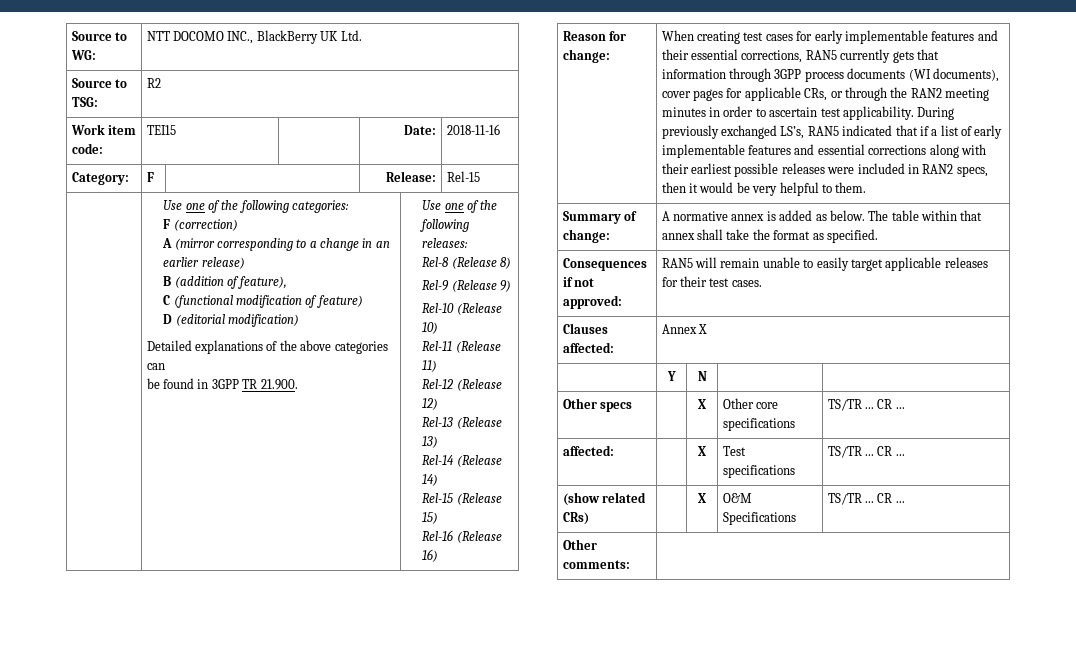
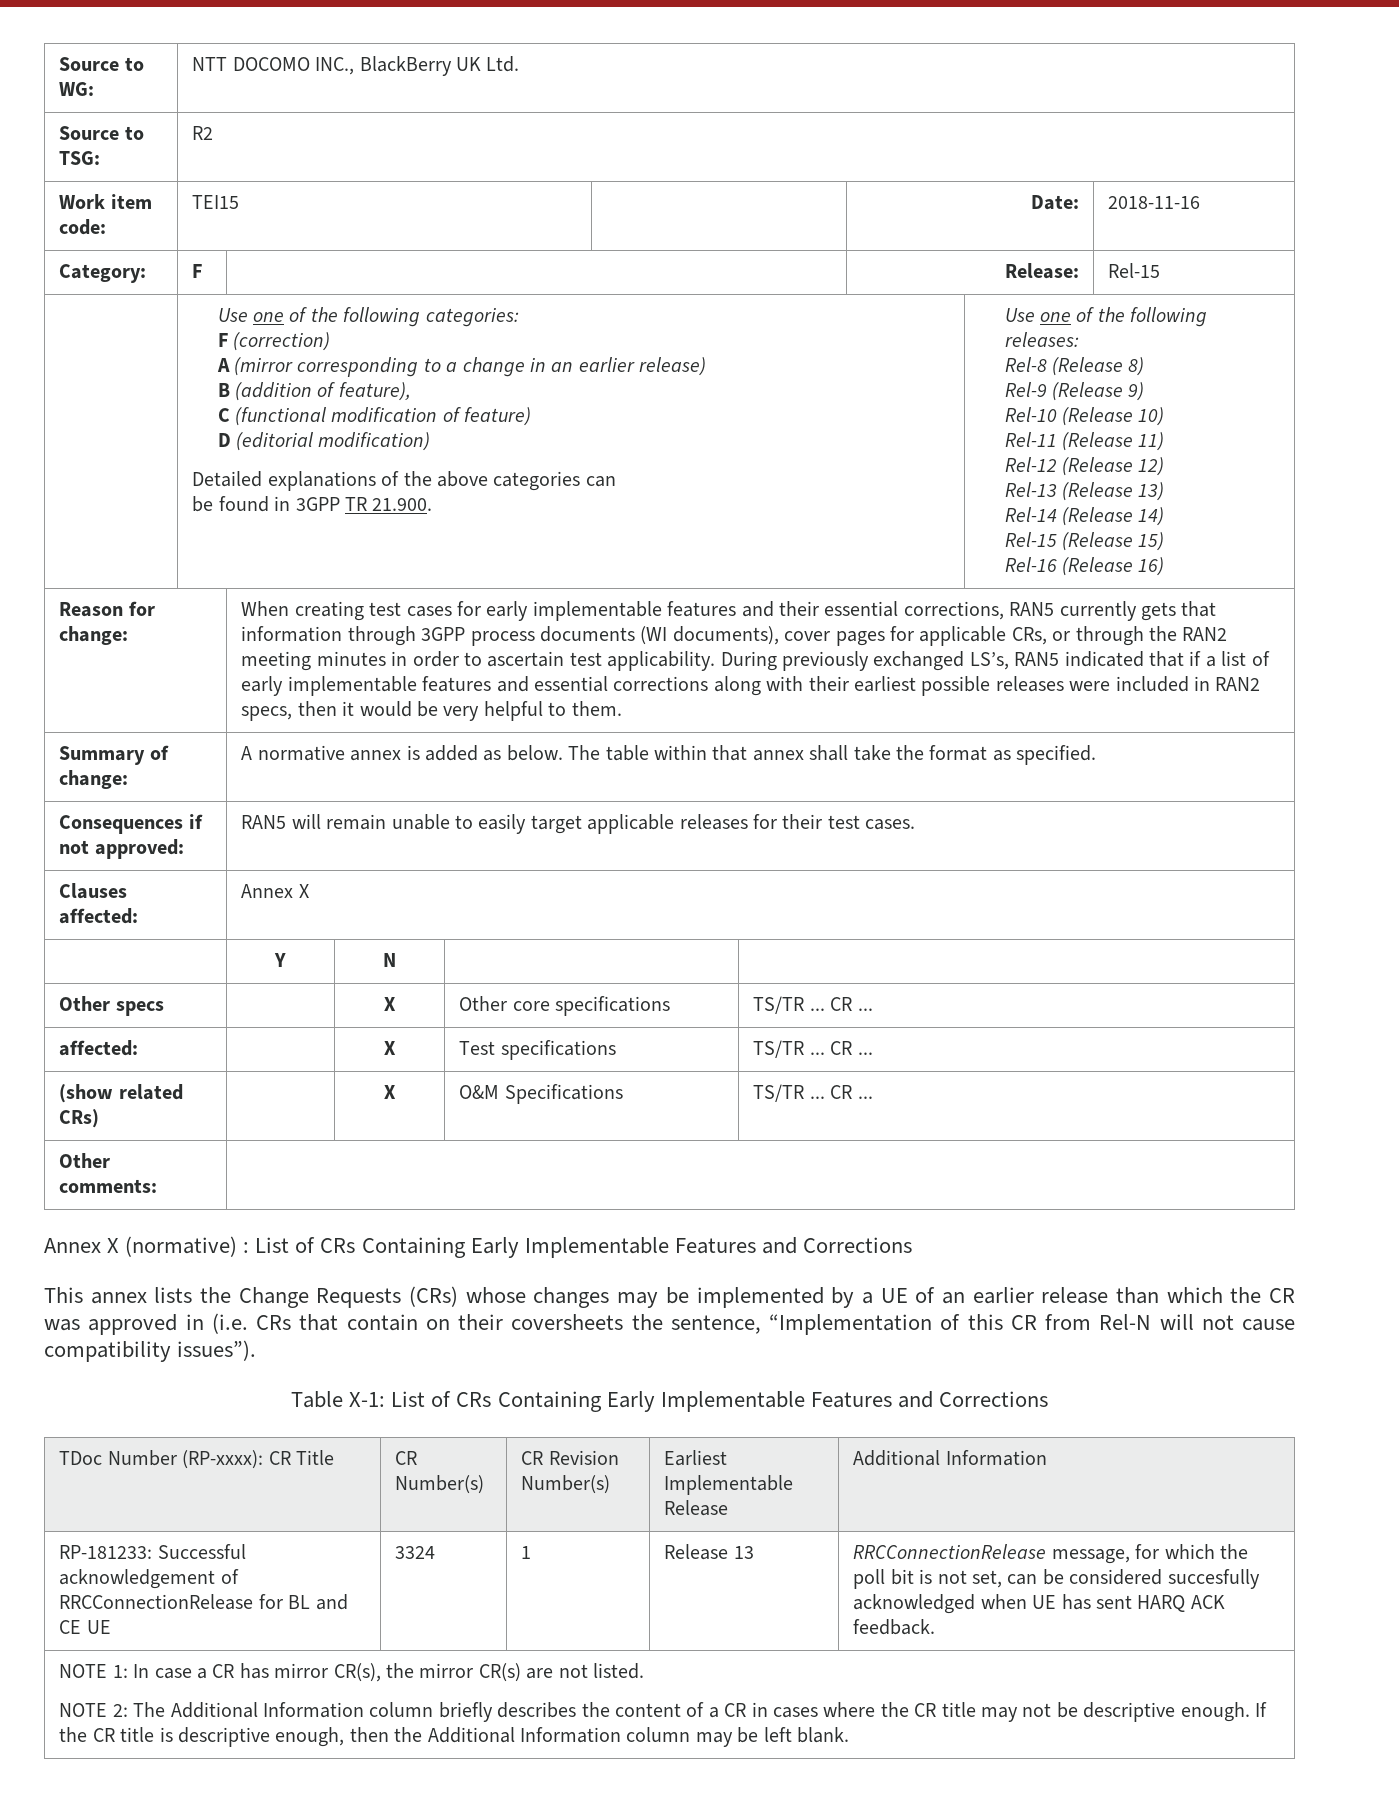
(630, 564) none -> [44,1236,912,1258] [44,1286,1295,1308] [44,1313,1295,1335] [44,1340,257,1362] [291,1391,1048,1412] [59,1450,334,1469] [395,1451,418,1465] [395,1475,485,1494] [521,1450,619,1465] [521,1475,611,1494] [664,1450,728,1466] [664,1475,794,1495] [664,1500,729,1516] [853,1450,1047,1466] [59,1544,246,1559] [59,1569,239,1589] [59,1594,348,1610] [59,1620,111,1634] [395,1546,436,1559] [521,1546,532,1559] [664,1544,754,1560] [853,1544,1248,1564] [853,1569,1260,1589] [853,1594,1225,1614] [853,1619,936,1635] [59,1663,644,1682] [59,1702,1267,1722] [59,1727,849,1747] // Annex X (normative) : List of CRs Containing Early Implementable Features and Corrections // This annex lists the Change Requests (CRs) whose changes may be implemented by a UE of an earlier release than which the CR was approved in (i.e. CRs that contain on their coversheets the sentence, “Implementation of this CR from Rel-N will not cause compatibility issues”). // Table X-1: List of CRs Containing Early Implementable Features and Corrections // TDoc Number (RP-xxxx): CR Title | CR Number(s) | CR Revision Number(s) | Earliest Implementable Release | Additional Information // RP-181233: Successful acknowledgement of RRCConnectionRelease for BL and CE UE | 3324 | 1 | Release 13 | RRCConnectionRelease message, for which the poll bit is not set, can be considered succesfully acknowledged when UE has sent HARQ ACK feedback. // NOTE 1: In case a CR has mirror CR(s), the mirror CR(s) are not listed. // NOTE 2: The Additional Information column briefly describes the content of a CR in cases where the CR title may not be descriptive enough. If the CR title is descriptive enough, then the Additional Information column may be left blank.

